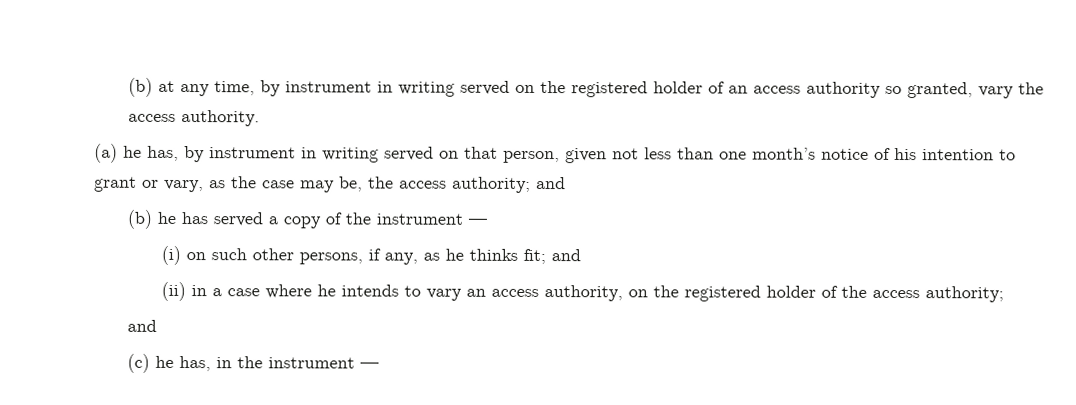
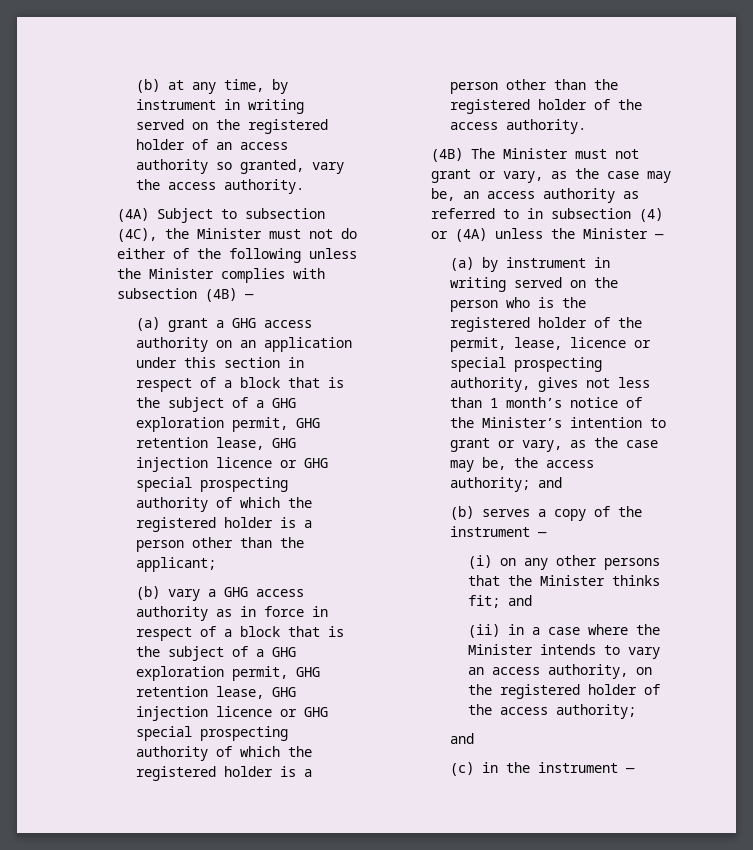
[93,143,607,164] (a) he has, by instrument in writing served on that person, given -> [117,208,326,223] [117,228,358,242] [117,248,358,263] [117,268,326,283] [117,288,255,302] [135,317,312,332] [135,337,352,352] [135,357,304,368] [135,377,344,392] [135,397,296,412] [135,417,320,432] [135,437,296,450] [135,457,328,472] [135,477,288,492] [135,497,312,512] [135,517,312,532] [135,537,304,552] [135,557,216,572] [135,586,304,601] [135,606,328,621] [135,626,344,641] [135,646,296,661] [135,666,320,681] [135,686,296,699] [135,706,328,721] [135,726,288,741] [135,746,312,761] [135,766,312,781] [449,79,618,94] [449,99,642,114] [449,119,586,134] [431,148,640,162] [431,168,672,183] [431,188,640,203] [431,208,664,222] [431,228,665,242] [449,257,610,272] [449,277,618,292] [449,297,586,312] [449,317,642,332] [449,337,651,352] [449,357,602,372] [449,377,578,392] (4A) Subject to subsection (4C), the Minister must not do either of the following unless the Minister complies with subsection (4B) — // (a) grant a GHG access authority on an application under this section in respect of a block that is the subject of a GHG exploration permit, GHG retention lease, GHG injection licence or GHG special prospecting authority of which the registered holder is a person other than the applicant; // (b) vary a GHG access authority as in force in respect of a block that is the subject of a GHG exploration permit, GHG retention lease, GHG injection licence or GHG special prospecting authority of which the registered holder is a person other than the registered holder of the access authority. // (4B) The Minister must not grant or vary, as the case may be, an access authority as referred to in subsection (4) or (4A) unless the Minister — // (a) by instrument in writing served on the person who is the registered holder of the permit, lease, licence or special prospecting authority, gives
[718,151,747,160] one -> [489,398,498,408] 1
[893,147,917,161] his -> [449,417,562,428] the Minister’s
[156,211,263,227] he has served -> [481,509,530,517] serves
[210,248,464,265] such other persons, if any, as he -> [523,555,660,570] [467,575,605,586] any other persons that the Minister
[316,284,336,297] he -> [635,624,660,635] [467,644,533,655] the Minister
[154,355,211,372] he has, -> (474, 769) none

